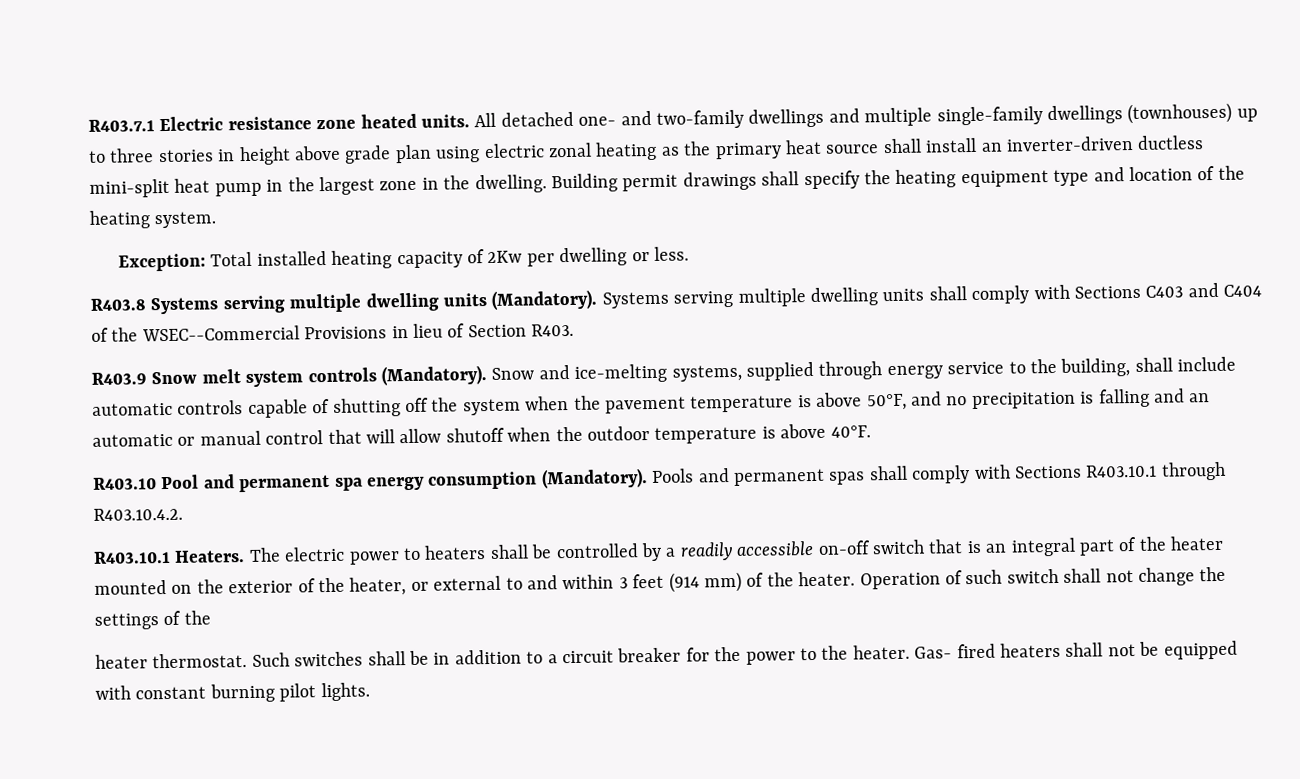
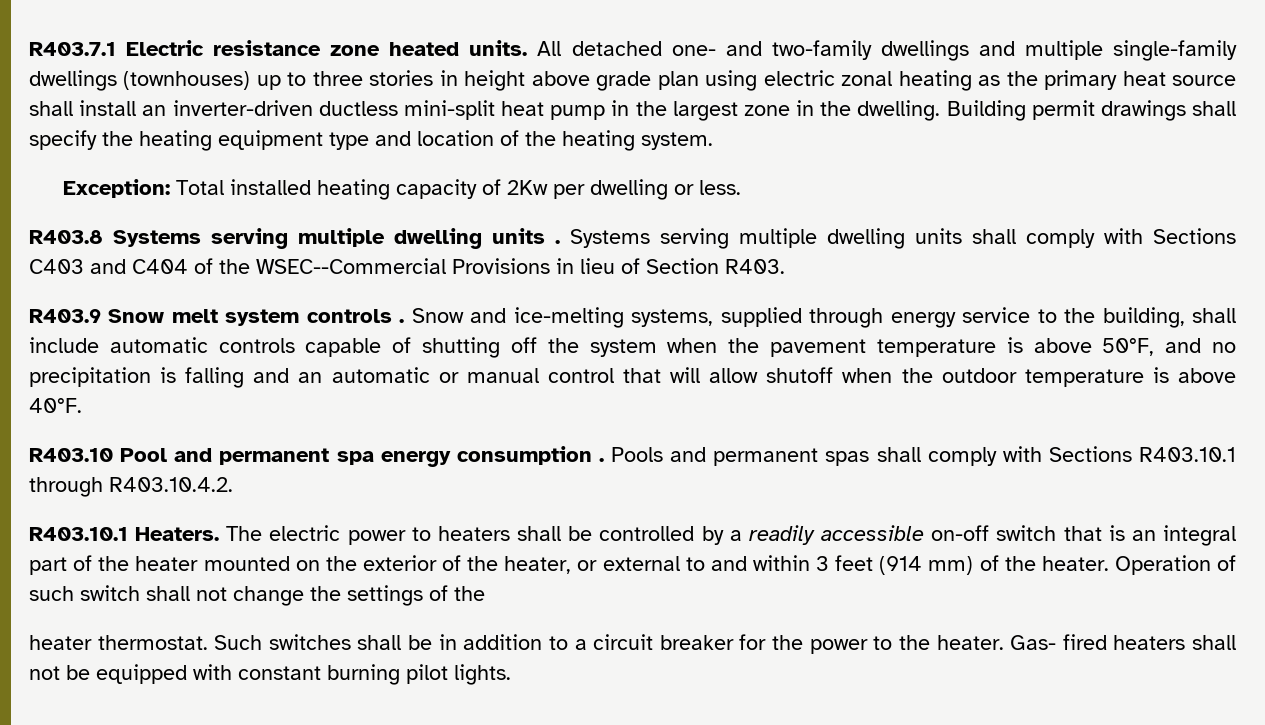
[491,289,598,310] (Mandatory). -> [555,240,560,244] .
[381,365,487,386] (Mandatory). -> [399,319,405,323] .
[540,468,648,489] (Mandatory). -> [598,458,604,462] .

